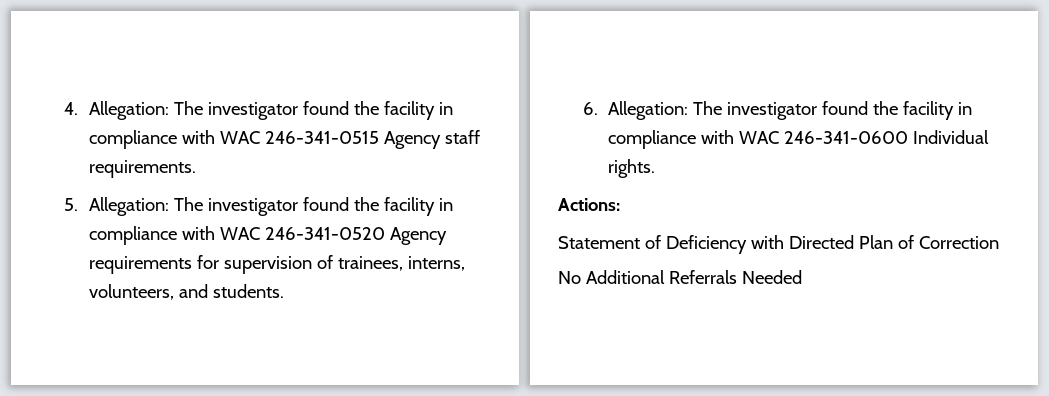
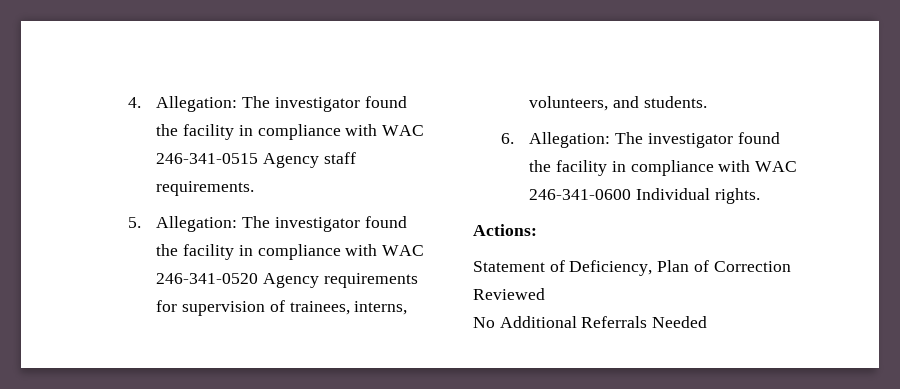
[665,235,854,254] Deficiency with Directed -> [569,260,653,276] Deficiency,
(999, 242) none -> [473,288,545,300] Reviewed

